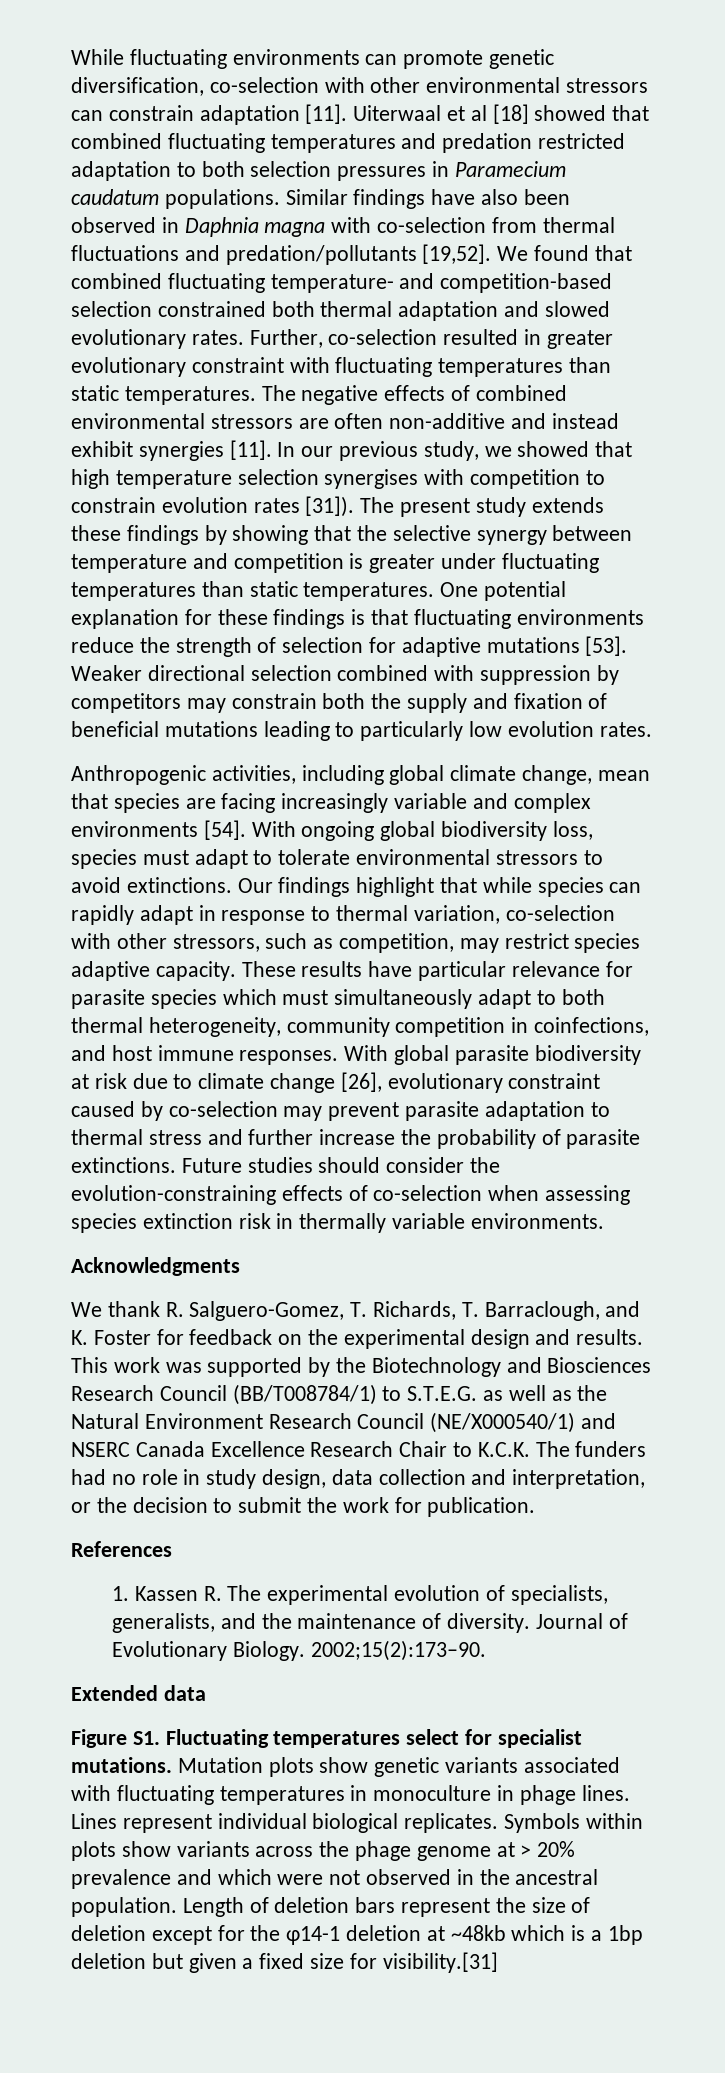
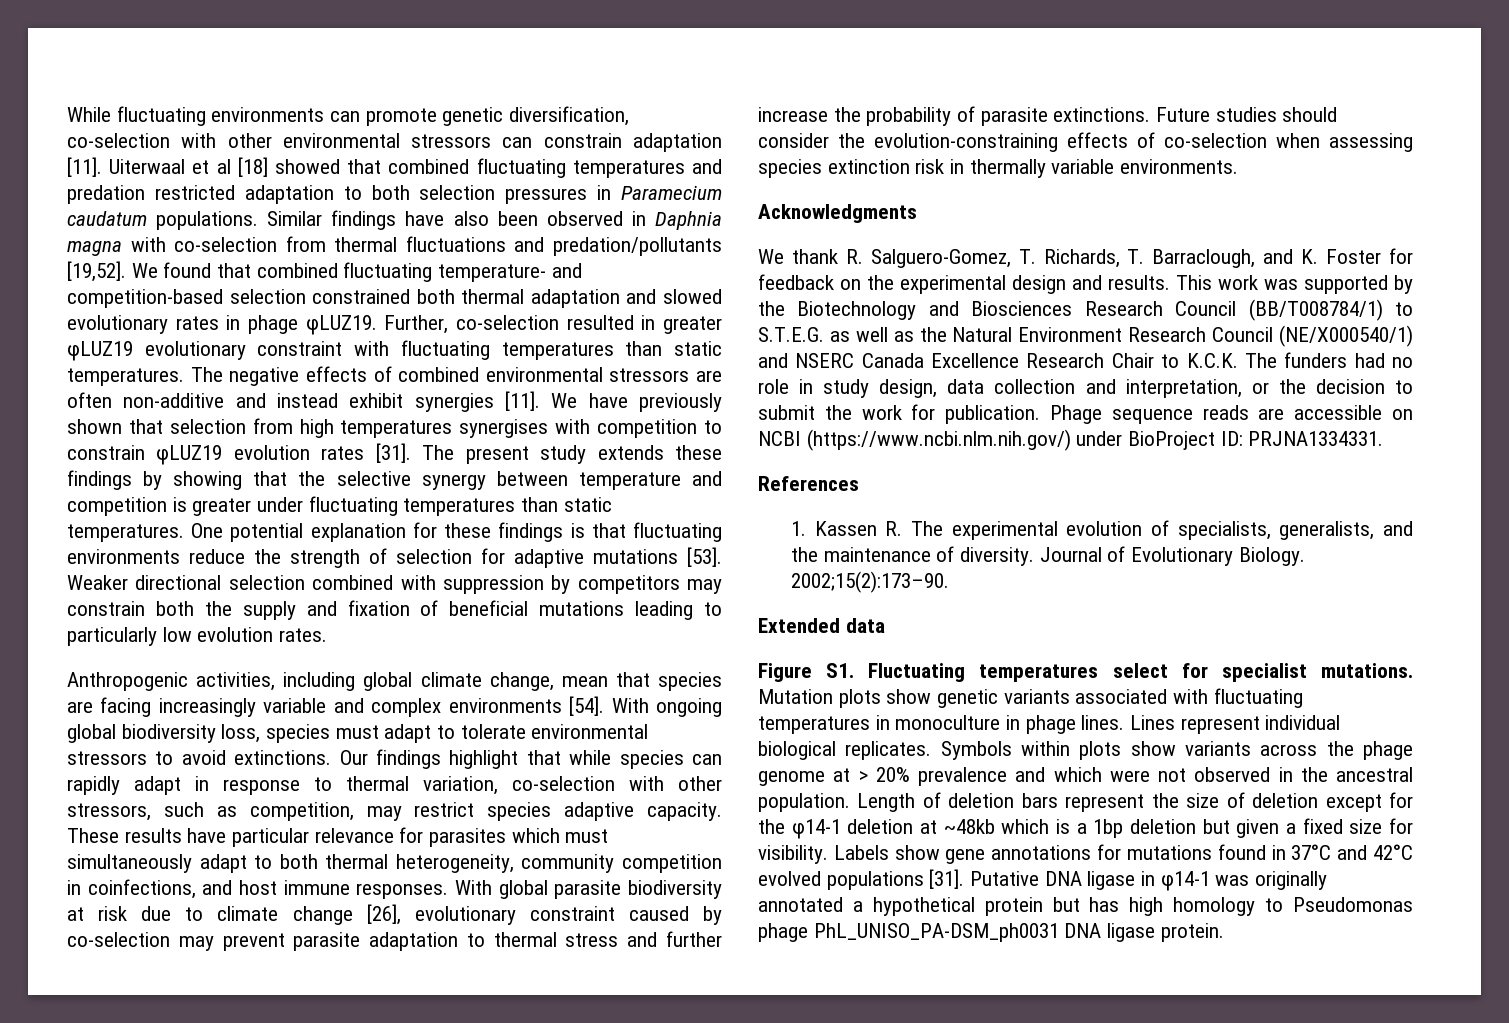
[191,330,244,345] rates. -> [175,315,377,335] rates in phage φLUZ19.
(613, 339) none -> [67,341,133,361] φLUZ19
[277,441,633,461] [71,469,319,489] In our previous study, we showed that high temperature selection -> [551,393,722,412] [67,418,453,438] We have previously shown that selection from high temperatures
(156, 505) none -> [156,445,223,465] φLUZ19
[305,496,355,517] [31]). -> [375,443,411,463] [31].
[71,989,217,1009] parasite species -> [429,828,507,847] parasites
(536, 1507) none -> [1050,405,1413,424] [758,429,1384,451] Phage sequence reads are accessible on NCBI (https://www.ncbi.nlm.nih.gov/) under BioProject ID: PRJNA1334331.
[382,1952,498,1973] visibility.[31] -> [758,844,1413,864] [758,869,1328,891] [758,897,1413,916] [758,923,1224,942] visibility. Labels show gene annotations for mutations found in 37°C and 42°C evolved populations [31]. Putative DNA ligase in φ14-1 was originally annotated a hypothetical protein but has high homology to Pseudomonas phage PhL_UNISO_PA-DSM_ph0031 DNA ligase protein.

